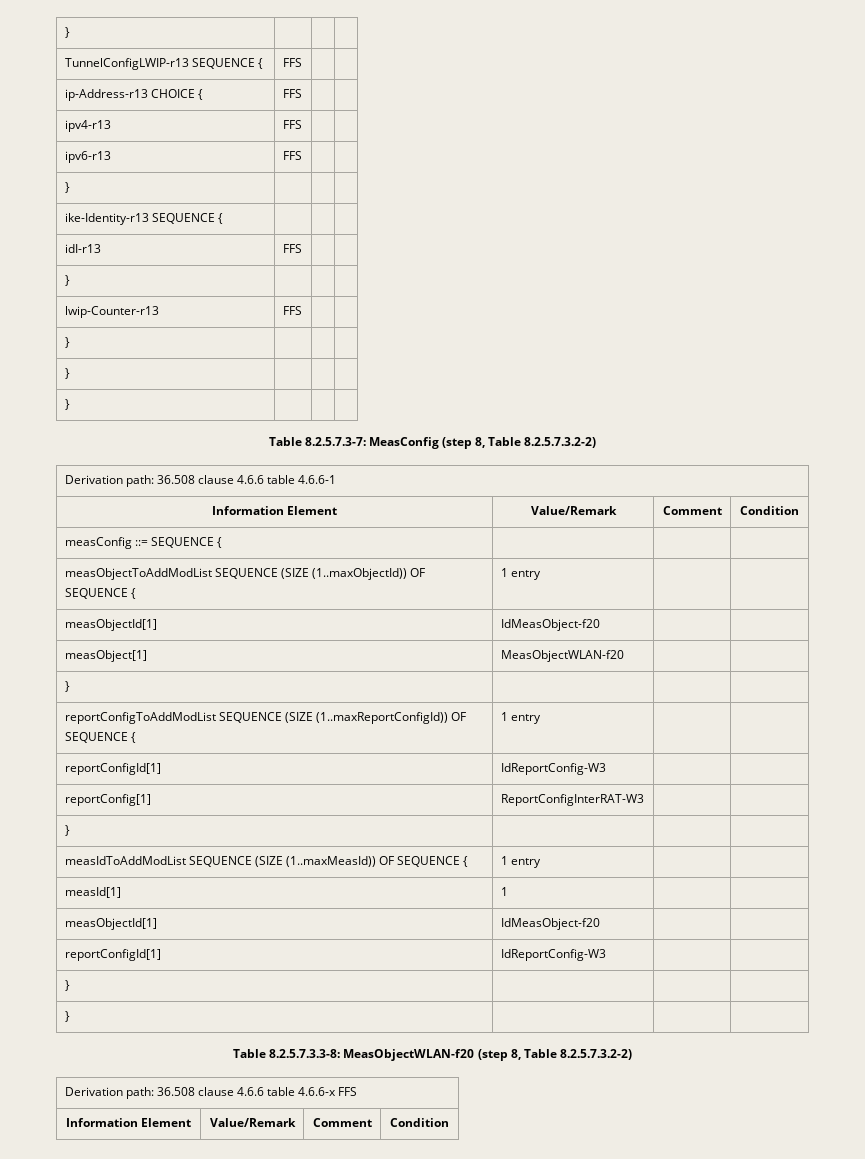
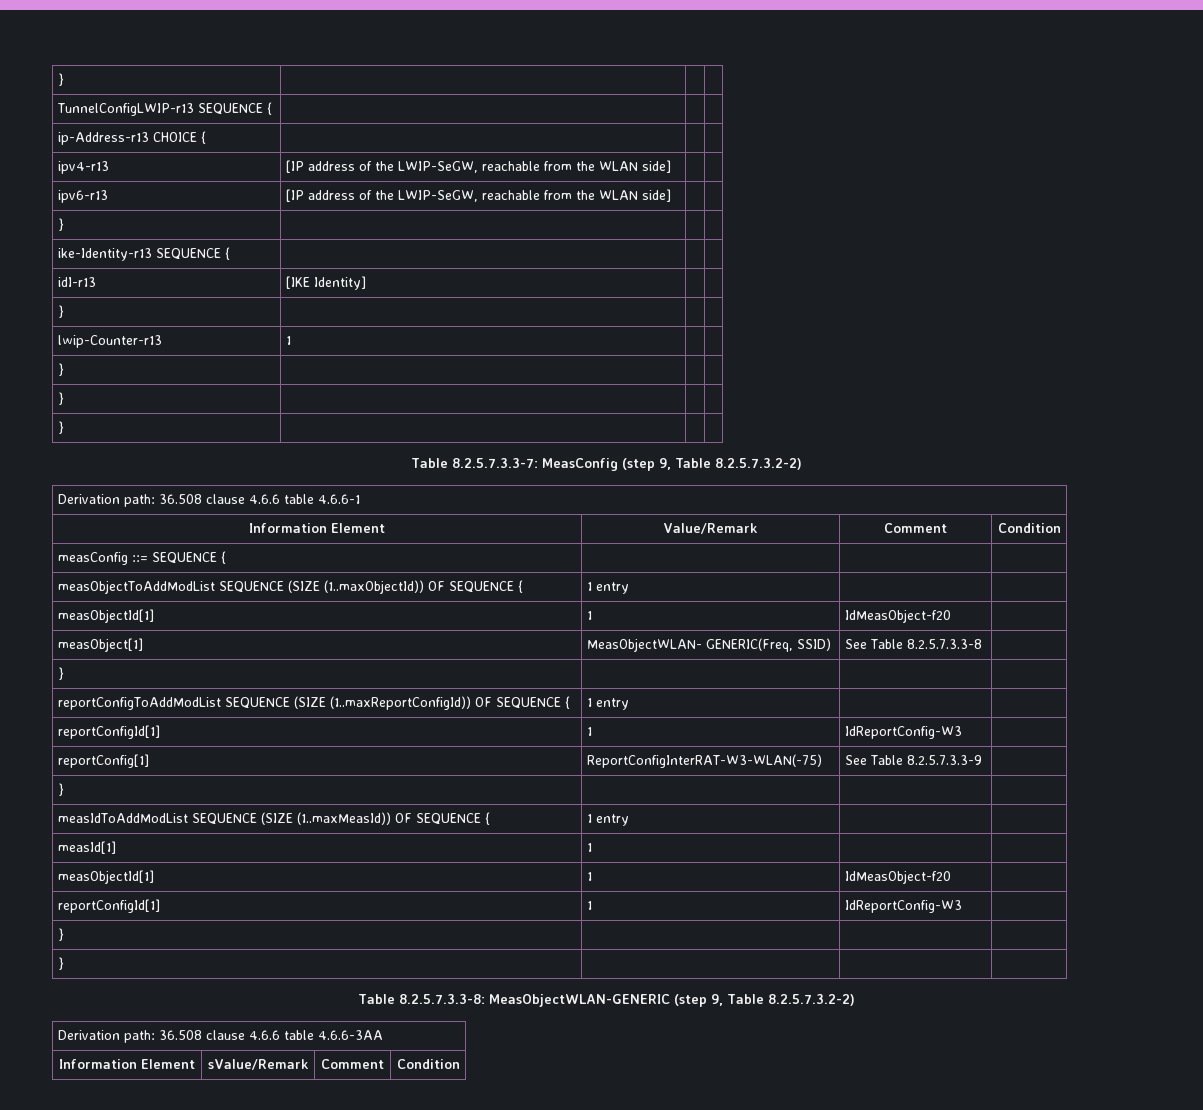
[282,58,302,67] FFS -> (272, 108) none
[282,89,302,98] FFS -> (206, 137) none
[282,120,302,129] [64,151,111,163] [282,151,302,160] FFS | | // ipv6-r13 | FFS -> [285,160,671,173] [57,190,108,203] [285,189,671,202] [IP address of the LWIP-SeGW, reachable from the WLAN side] | | // ipv6-r13 | [IP address of the LWIP-SeGW, reachable from the WLAN side]
[282,244,302,253] FFS -> [285,276,366,290] [IKE Identity]
[282,306,302,315] FFS -> [285,336,291,345] 1
[304,437,366,446] 8.2.5.7.3-7: -> [451,458,538,468] 8.2.5.7.3.3-7:
[475,437,486,448] 8, -> [658,458,671,470] 9,
[500,619,600,631] | IdMeasObject-f20 | | -> [586,611,592,620] [844,609,951,623] | 1 | IdMeasObject-f20 |
[500,650,624,662] MeasObjectWLAN-f20 | -> [586,638,831,652] [844,639,982,649] MeasObjectWLAN- GENERIC(Freq, SSID) | See Table 8.2.5.7.3.3-8
[500,763,606,775] | IdReportConfig-W3 | | -> [586,727,592,736] [844,726,962,739] | 1 | IdReportConfig-W3 |
[500,794,644,806] ReportConfigInterRAT-W3 | -> [586,754,822,768] [844,755,982,765] ReportConfigInterRAT-W3-WLAN(-75) | See Table 8.2.5.7.3.3-9
[500,918,600,930] [64,949,161,961] [500,949,606,961] | IdMeasObject-f20 | | // reportConfigId[1] | IdReportConfig-W3 | | -> [586,872,592,881] [844,870,951,884] [57,899,160,913] [586,901,592,910] [844,900,962,913] | 1 | IdMeasObject-f20 | // reportConfigId[1] | 1 | IdReportConfig-W3 |
[343,1049,632,1061] [64,1087,358,1099] [65,1118,192,1127] [209,1118,296,1127] MeasObjectWLAN-f20 (step 8, Table 8.2.5.7.3.2-2) // Derivation path: 36.508 clause 4.6.6 table 4.6.6-x FFS // Information Element | Value/Remark -> [489,994,855,1007] [57,1030,383,1043] [59,1059,195,1069] [207,1059,309,1070] MeasObjectWLAN-GENERIC (step 9, Table 8.2.5.7.3.2-2) // Derivation path: 36.508 clause 4.6.6 table 4.6.6-3AA // Information Element | sValue/Remark

